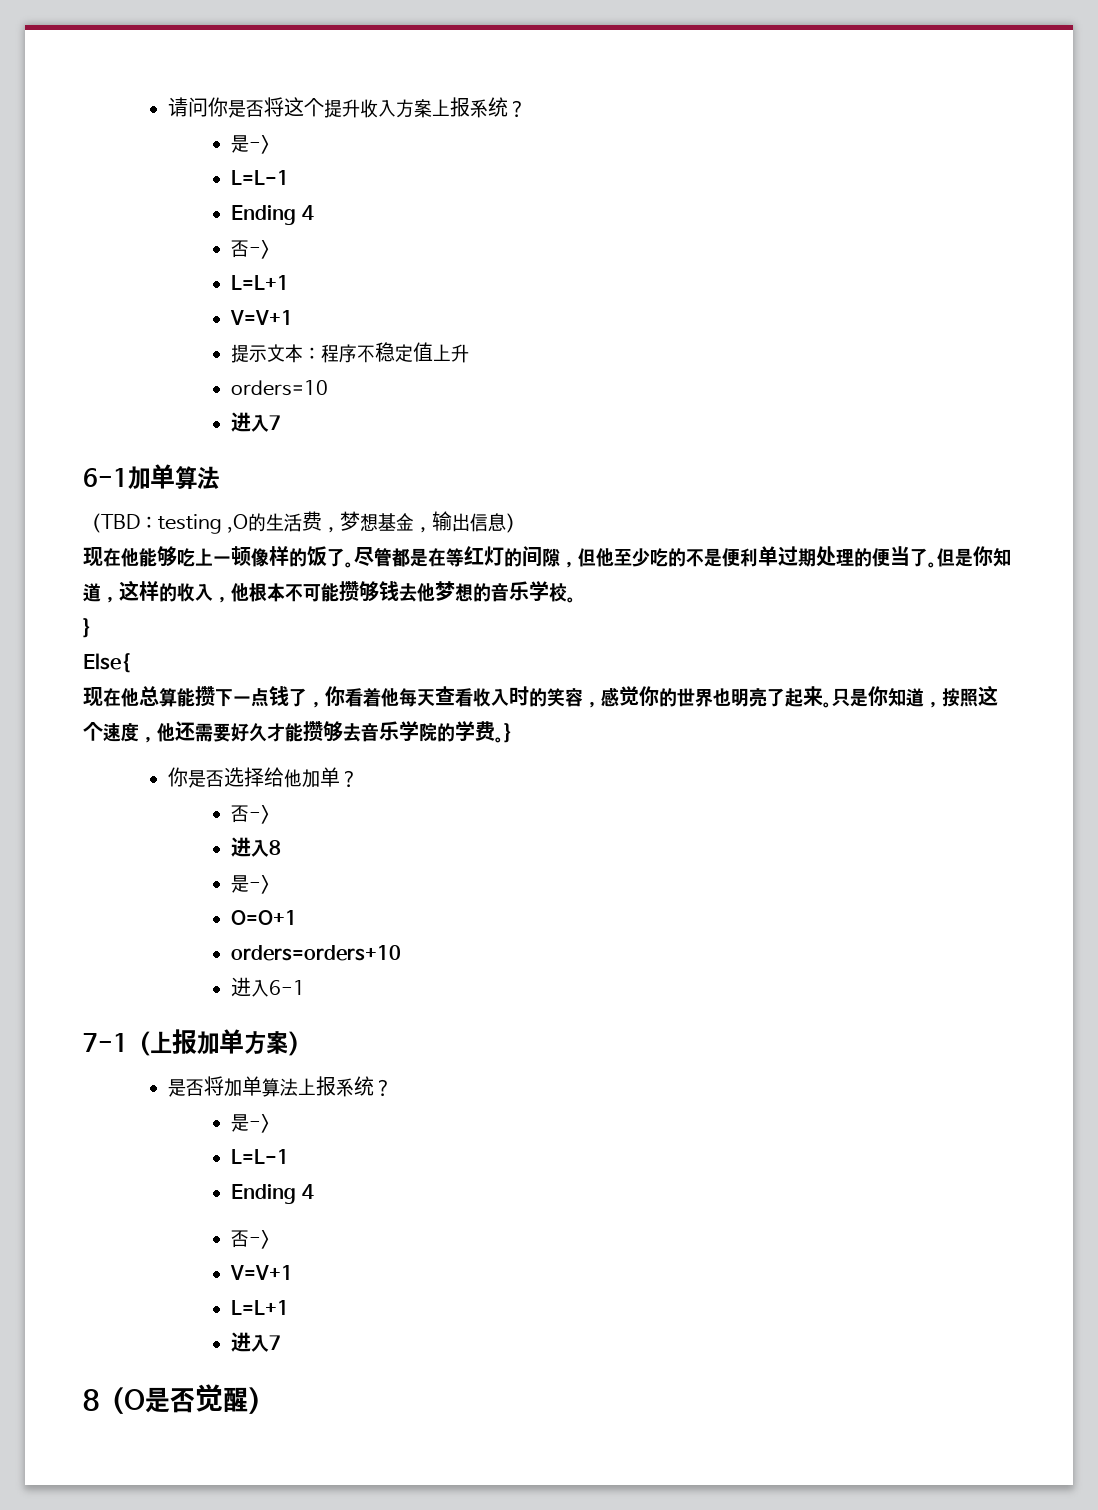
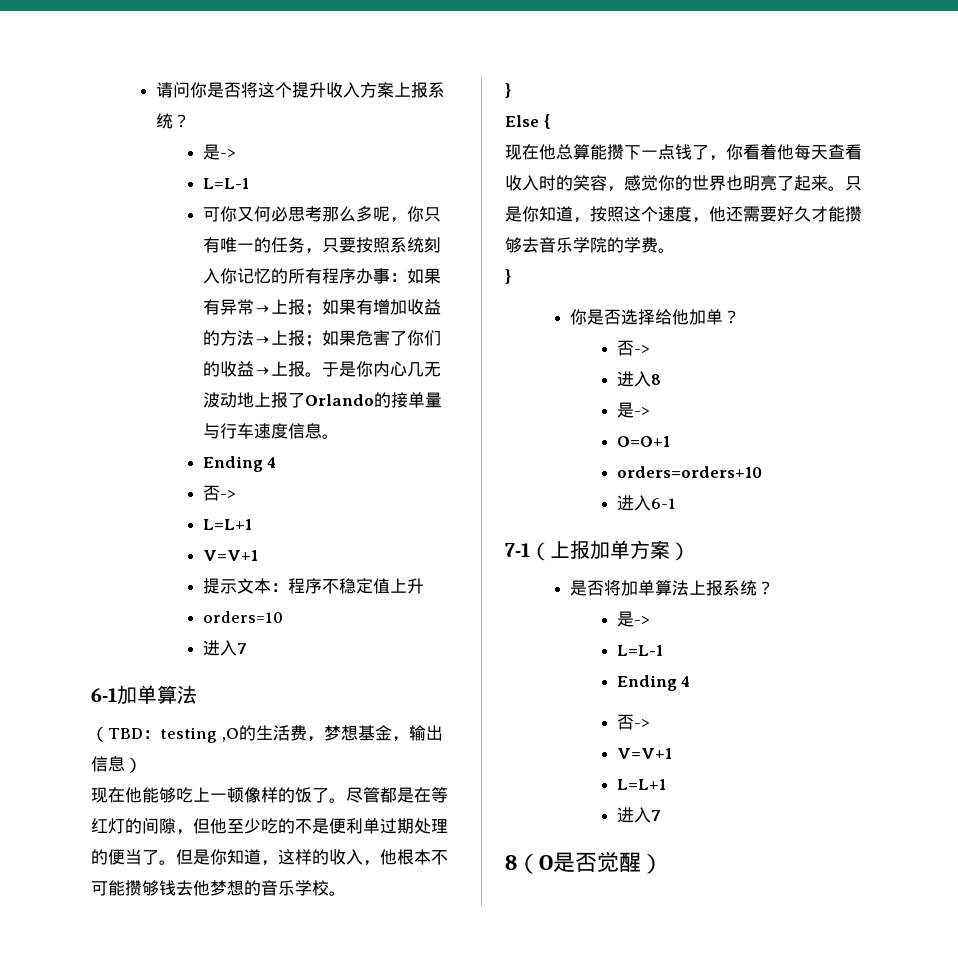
(290, 177) none -> [202,206,441,223] [202,237,441,254] [202,268,441,284] [202,299,441,316] [202,330,441,347] [202,361,441,377] [202,392,442,408] [202,423,339,439] // 可你又何必思考那么多呢，你只有唯一的任务，只要按照系统刻入你记忆的所有程序办事：如果有异常→上报；如果有增加收益的方法→上报；如果危害了你们的收益→上报。于是你内心几无波动地上报了Orlando的接单量与行车速度信息。
[83,653,130,673] Else{ -> [505,114,550,129] Else {
(504, 740) none -> (675, 250) //

